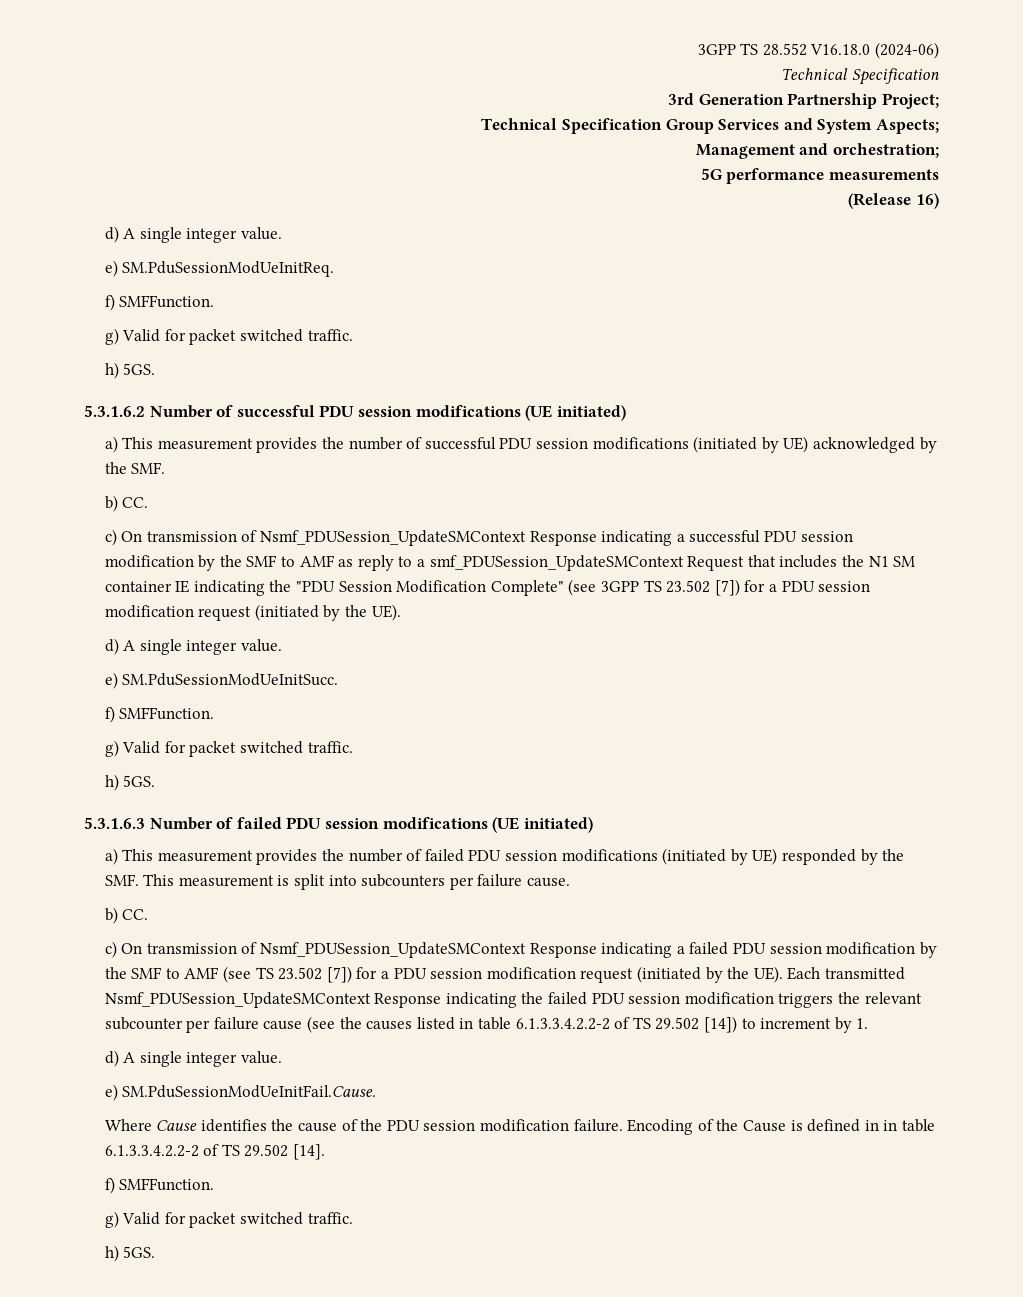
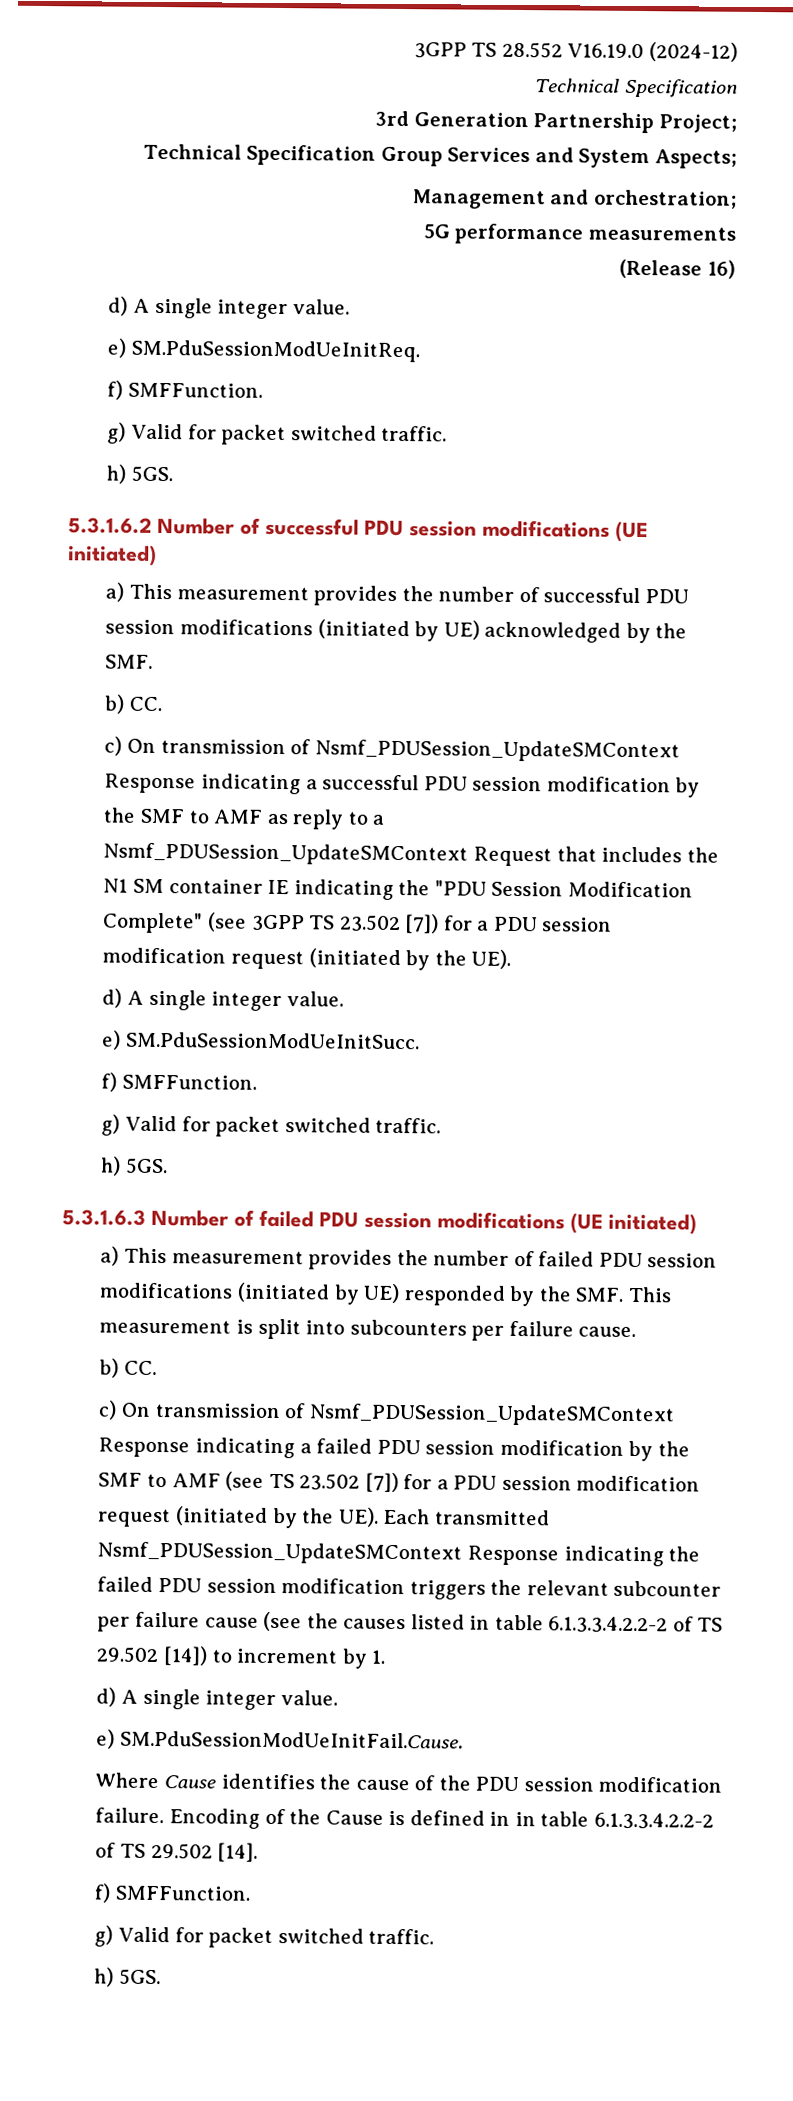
[810,42,940,59] V16.18.0 (2024-06) -> [567,42,739,62] V16.19.0 (2024-12)
[429,555,684,571] smf_PDUSession_UpdateSMContext -> [103,842,469,866] Nsmf_PDUSession_UpdateSMContext

